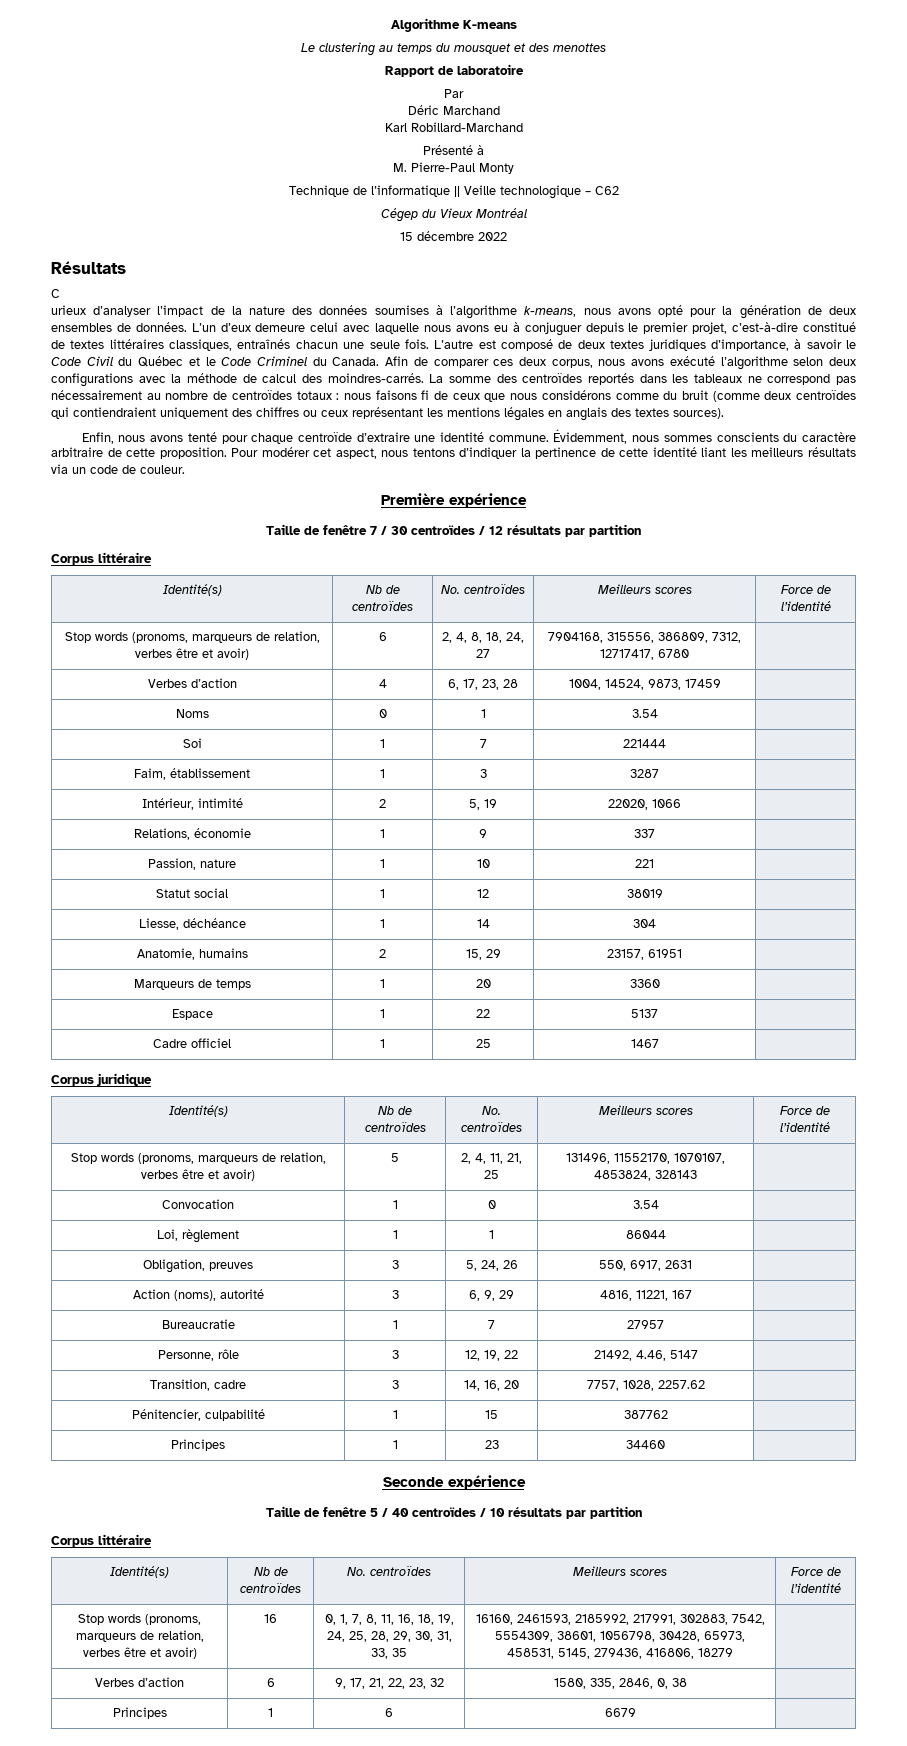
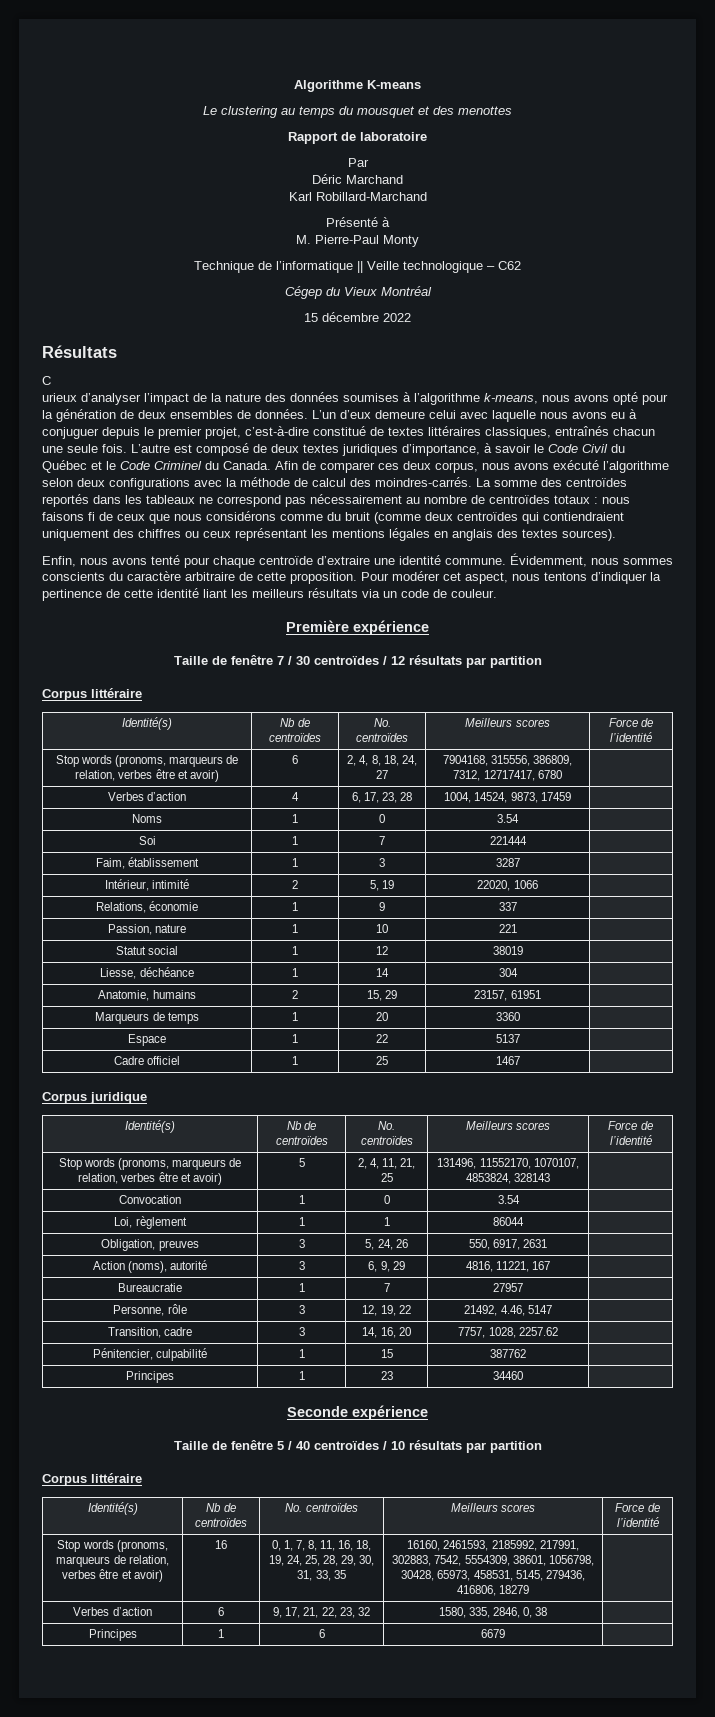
[378,709,387,718] [480,709,486,718] | 0 | 1 -> [292,814,298,823] [379,814,385,823] | 1 | 0

